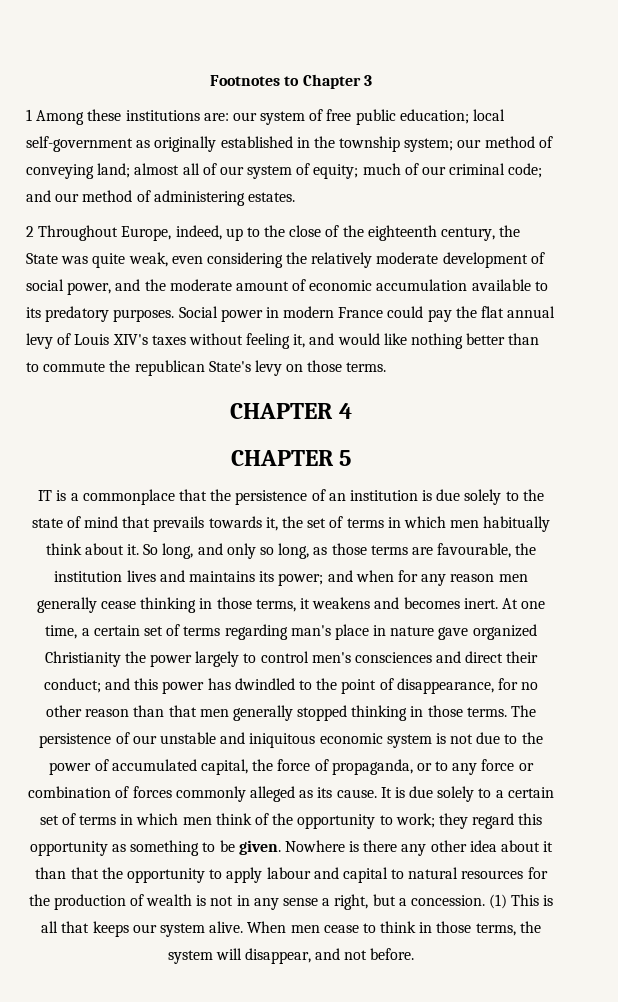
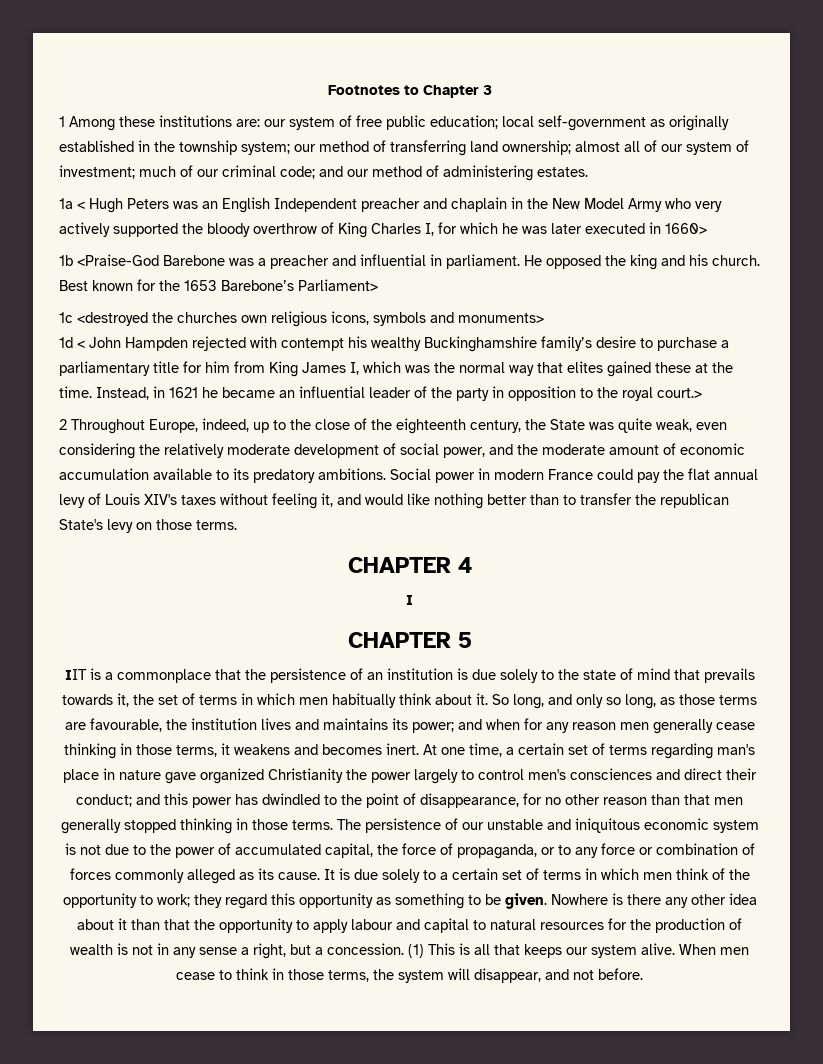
[26,163,131,179] conveying land; -> [390,140,571,156] transferring land ownership;
[313,164,359,179] equity; -> [59,165,135,179] investment;
(295, 197) none -> [59,197,722,213] [59,222,707,238] [59,254,760,270] [59,279,378,291] [59,311,544,327] [59,336,729,352] [59,361,733,377] [59,386,702,401] // 1a < Hugh Peters was an English Independent preacher and chaplain in the New Model Army who very actively supported the bloody overthrow of King Charles I, for which he was later executed in 1660> // 1b <Praise-God Barebone was a preacher and influential in parliament. He opposed the king and his church. Best known for the 1653 Barebone’s Parliament> // 1c <destroyed the churches own religious icons, symbols and monuments> // 1d < John Hampden rejected with contempt his wealthy Buckinghamshire family’s desire to purchase a parliamentary title for him from King James I, which was the normal way that elites gained these at the time. Instead, in 1621 he became an influential leader of the party in opposition to the royal court.>
[113,309,175,322] purposes. -> [318,468,386,480] ambitions.
[43,362,106,372] commute -> [580,493,632,505] transfer
(352, 411) none -> [406,595,413,605] // I
[38,490,53,501] IT -> [64,669,87,680] IIT

